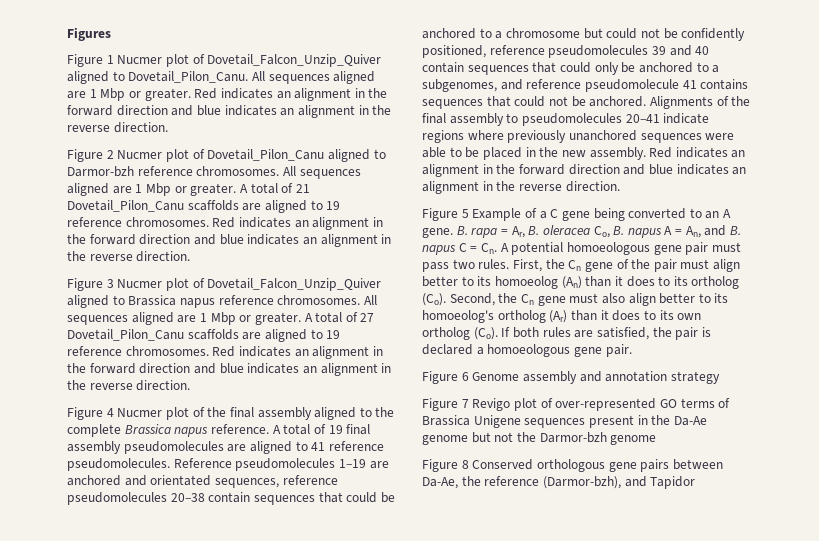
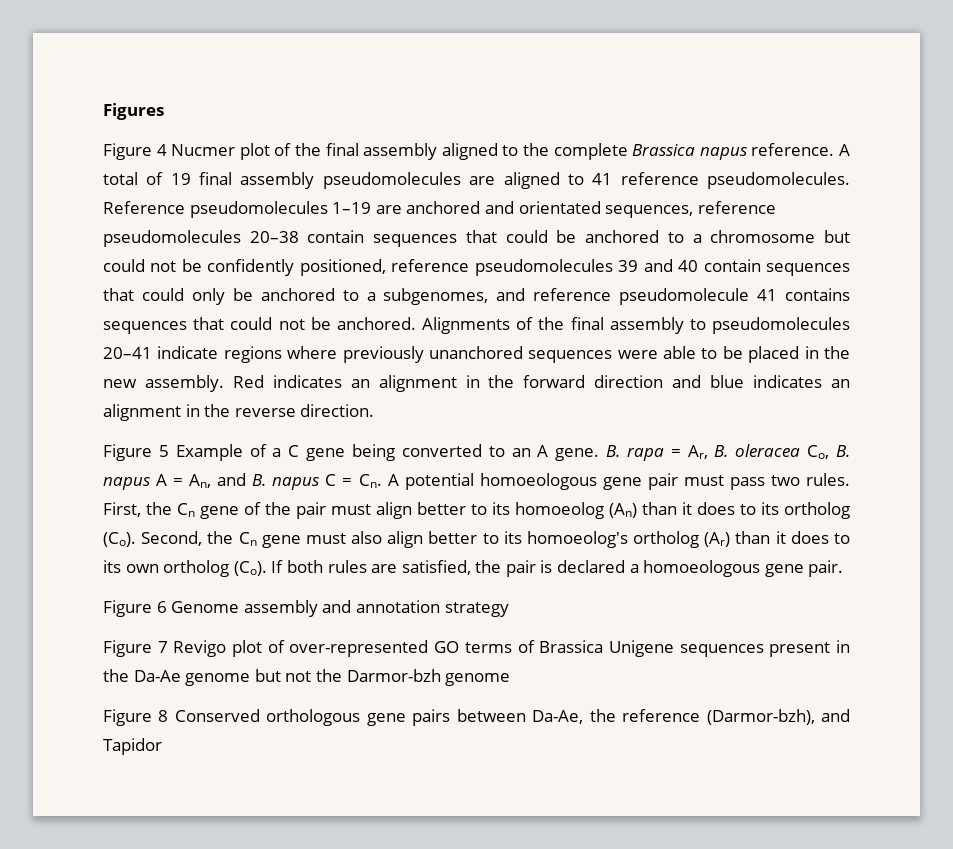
[67,54,382,67] [67,71,376,84] [67,88,388,101] [67,105,392,118] [67,122,168,133] [67,149,386,162] [67,166,361,179] [67,183,310,196] [67,200,341,213] [67,217,383,230] [67,234,392,247] [67,251,191,262] [67,278,382,291] [67,295,377,308] [67,312,375,325] [67,329,341,342] [67,346,383,359] [67,363,392,376] [67,380,191,391] // Figure 1 Nucmer plot of Dovetail_Falcon_Unzip_Quiver aligned to Dovetail_Pilon_Canu. All sequences aligned are 1 Mbp or greater. Red indicates an alignment in the forward direction and blue indicates an alignment in the reverse direction. // Figure 2 Nucmer plot of Dovetail_Pilon_Canu aligned to Darmor-bzh reference chromosomes. All sequences aligned are 1 Mbp or greater. A total of 21 Dovetail_Pilon_Canu scaffolds are aligned to 19 reference chromosomes. Red indicates an alignment in the forward direction and blue indicates an alignment in the reverse direction. // Figure 3 Nucmer plot of Dovetail_Falcon_Unzip_Quiver aligned to Brassica napus reference chromosomes. All sequences aligned are 1 Mbp or greater. A total of 27 Dovetail_Pilon_Canu scaffolds are aligned to 19 reference chromosomes. Red indicates an alignment in the forward direction and blue indicates an alignment in the reverse direction. -> (164, 111) none

